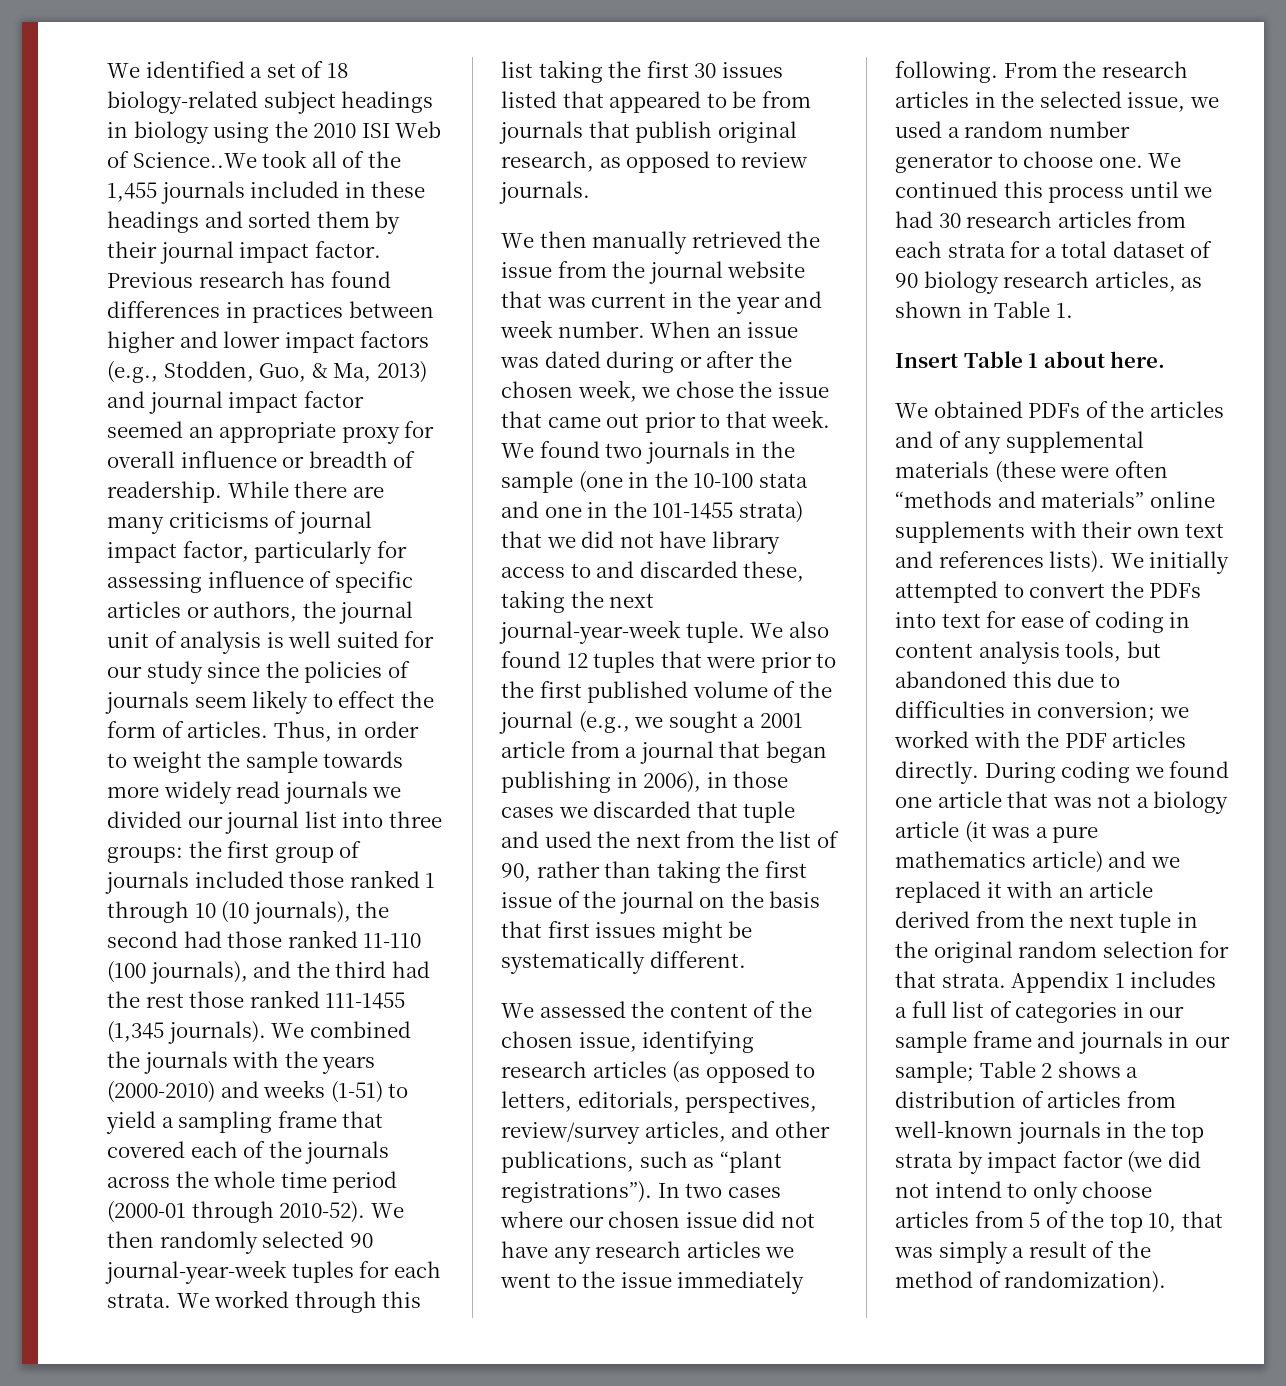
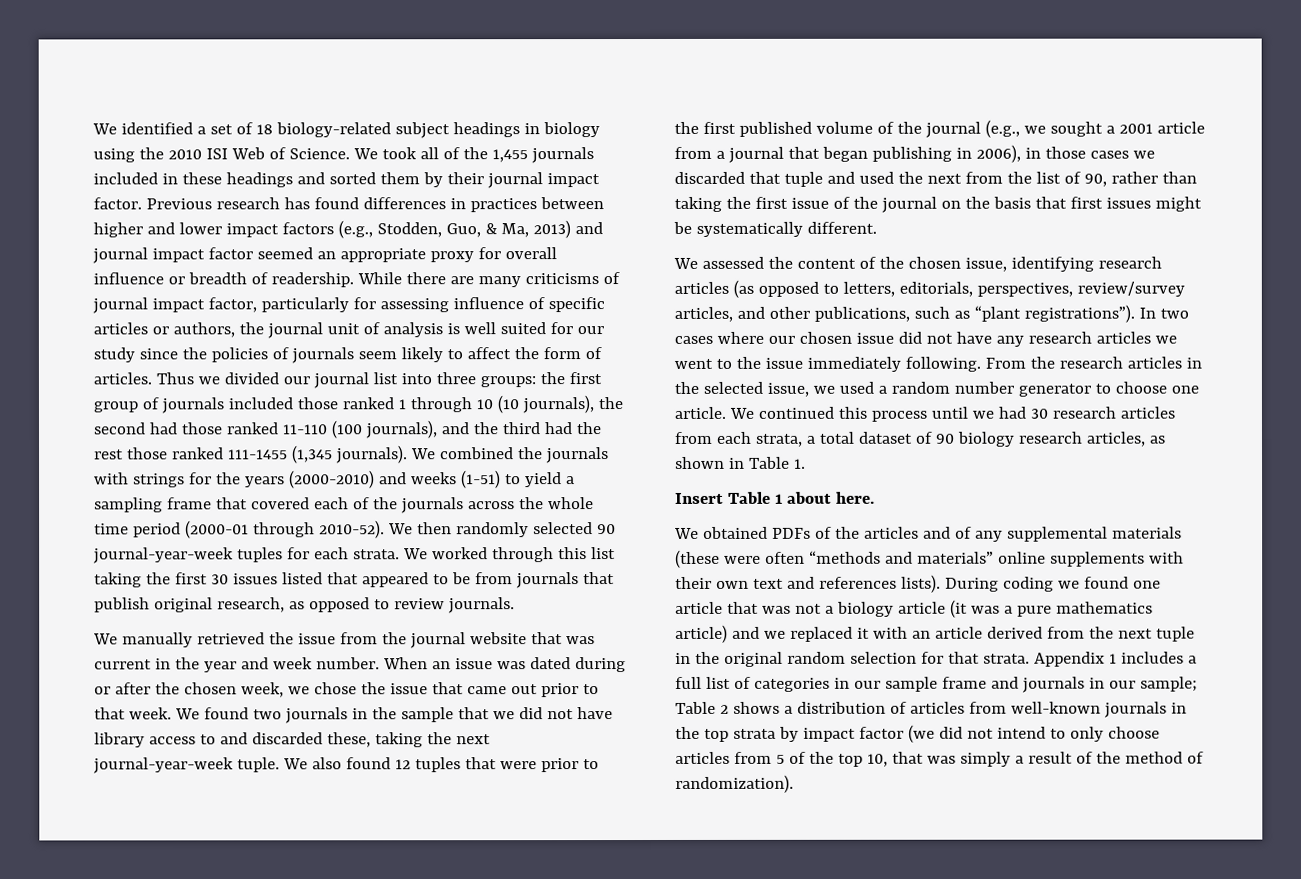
[132,152,257,168] Science..We -> [288,148,378,160] Science. We
[338,691,396,708] effect -> [466,347,511,360] affect
[273,721,419,742] [107,751,404,773] [107,781,368,804] Thus, in order to weight the sample towards more widely read journals -> [155,372,194,385] Thus
(280, 1059) none -> [132,472,212,488] strings for
[539,231,587,248] then -> (118, 639) none
[578,471,808,493] [501,501,803,523] (one in the 10-100 stata and one in the 101-1455 strata) -> (454, 715) none
[1098,156,1143,168] one. -> [1170,385,1199,394] [674,406,726,419] one article.
[947,241,1041,258] strata for -> [754,433,803,447] strata,
[1110,551,1230,574] [895,581,1202,603] [895,611,1191,633] [895,641,1161,664] [895,671,1120,688] [895,701,1189,722] [894,730,1187,748] [895,761,979,784] We initially attempted to convert the PDFs into text for ease of coding in content analysis tools, but abandoned this due to difficulties in conversion; we worked with the PDF articles directly. -> (941, 583) none

